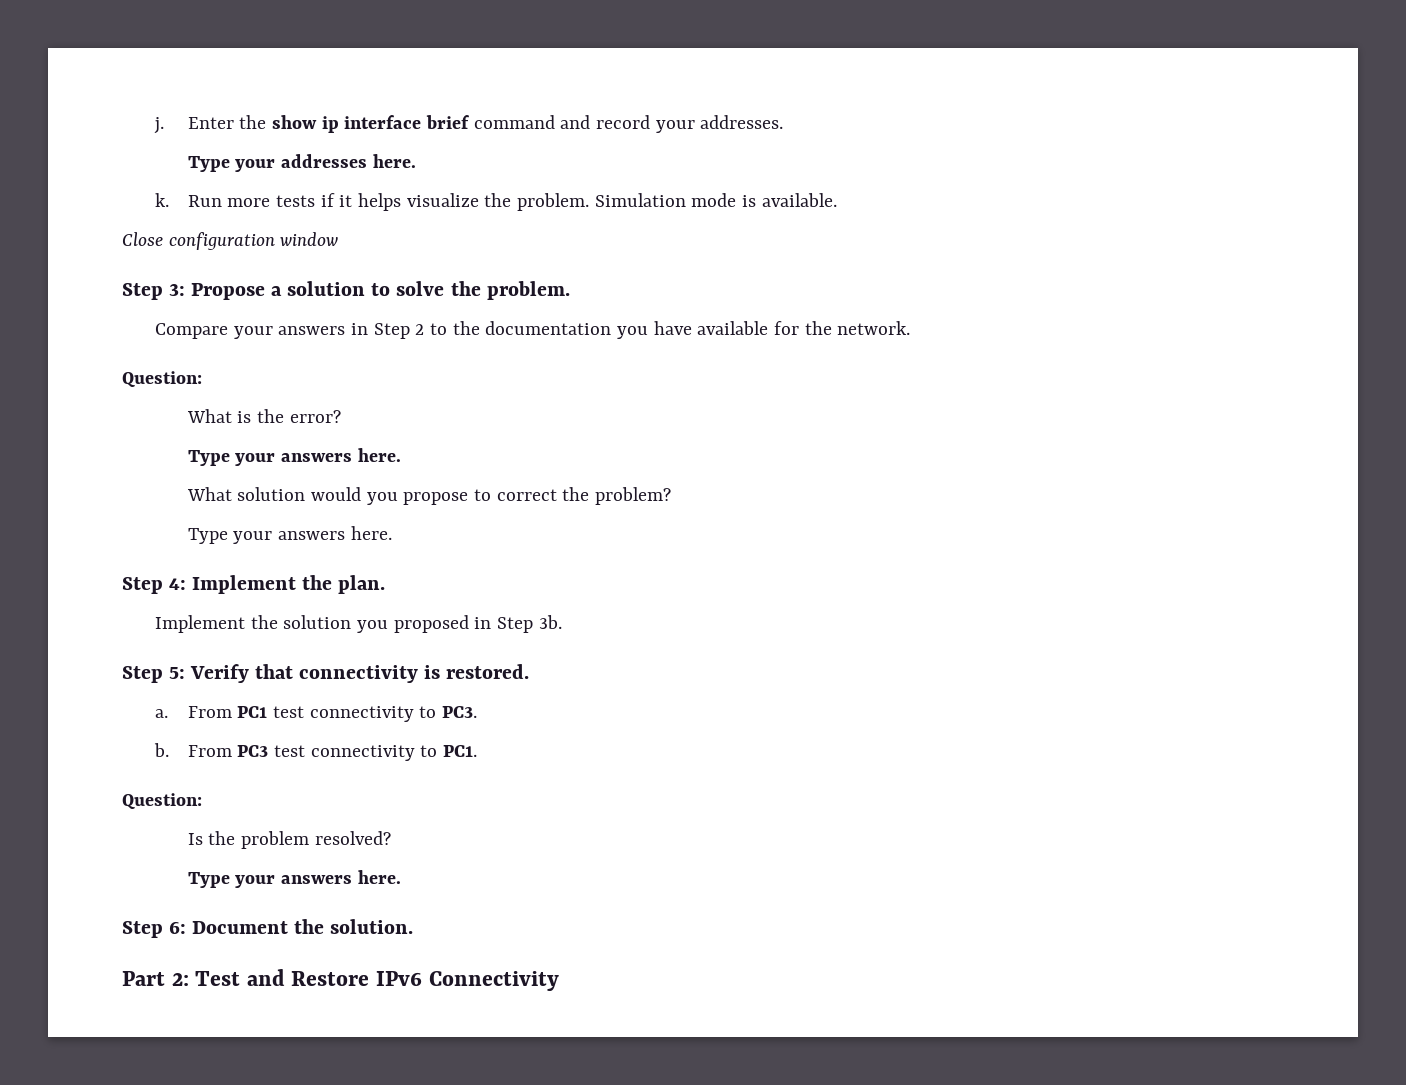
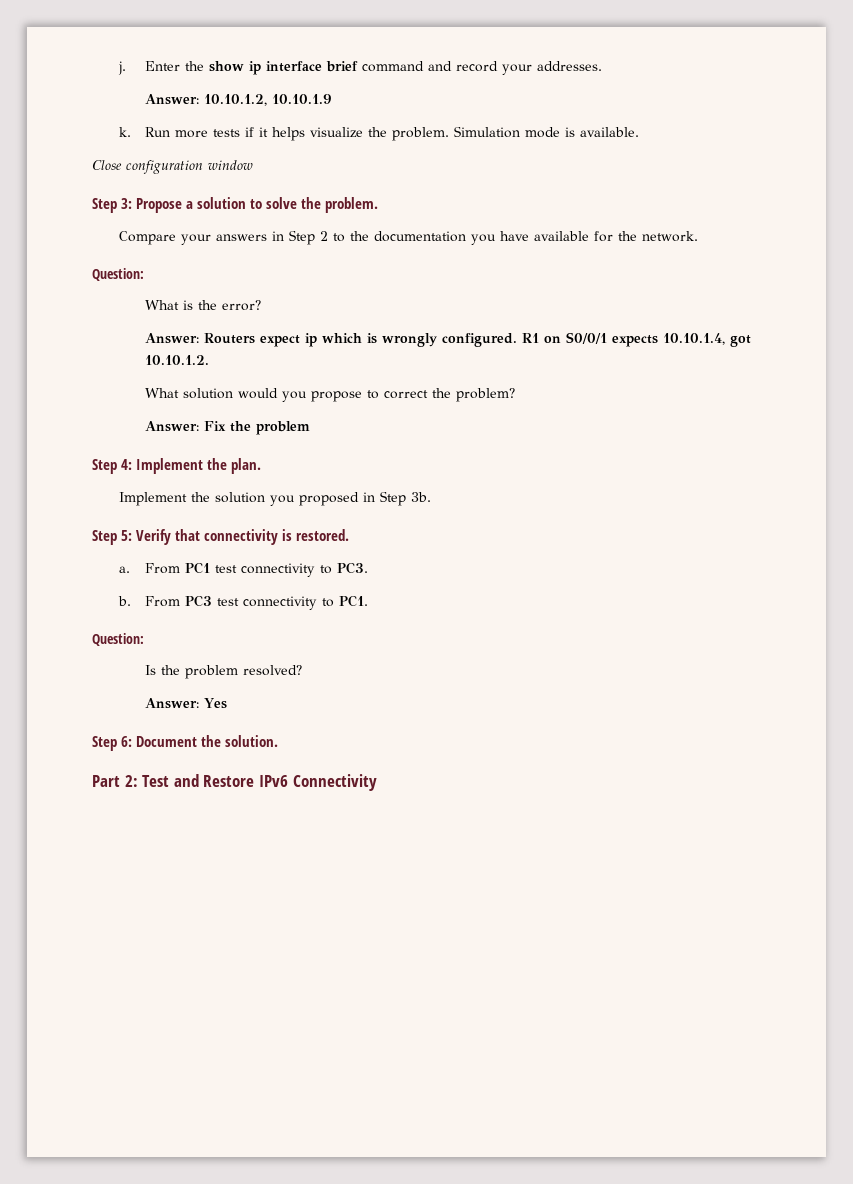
[187,154,416,172] Type your addresses here. -> [145,94,333,106] Answer: 10.10.1.2, 10.10.1.9
[187,448,401,466] Type your answers here. -> [145,332,752,347] [145,355,210,365] Answer: Routers expect ip which is wrongly configured. R1 on S0/0/1 expects 10.10.1.4, got 10.10.1.2.
[187,526,392,544] Type your answers here. -> [145,421,311,435] Answer: Fix the problem
[187,870,401,888] Type your answers here. -> [145,698,228,709] Answer: Yes

